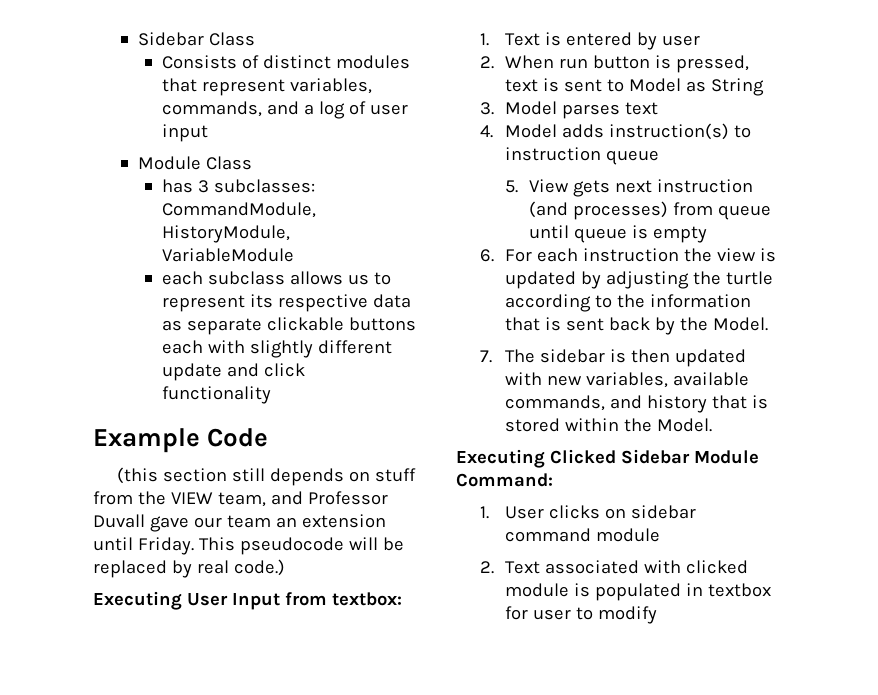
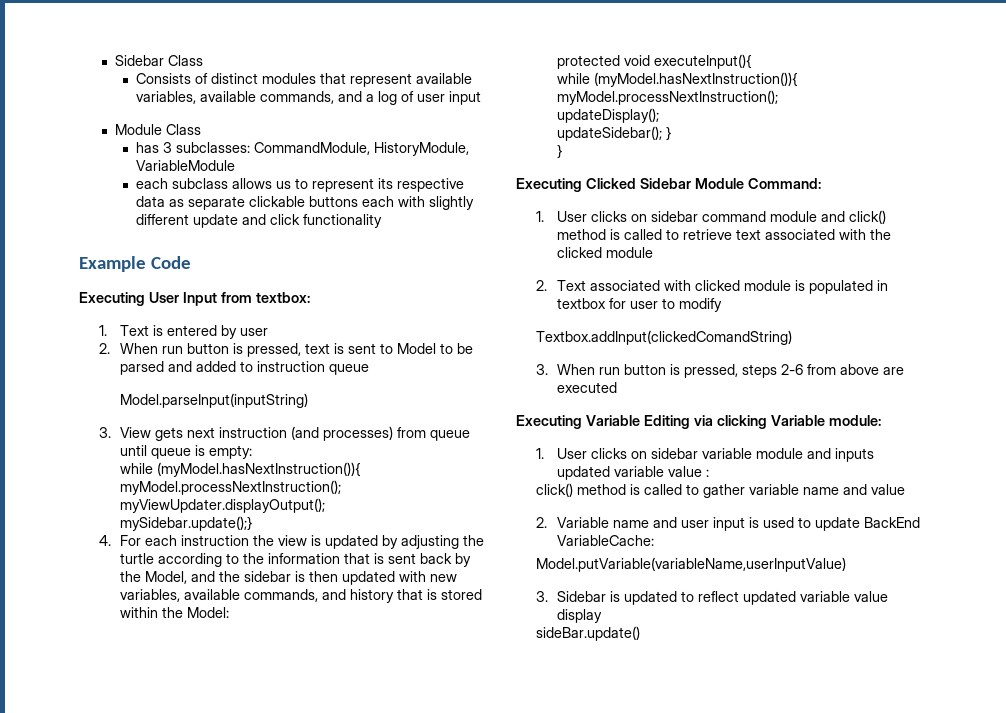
[290,78,373,94] variables, -> [415,73,472,84] [135,91,256,104] available variables, available
[117,467,417,486] [93,491,388,507] [93,514,386,532] [93,537,404,555] [93,559,285,578] // (this section still depends on stuff from the VIEW team, and Professor Duvall gave our team an extension until Friday. This pseudocode will be replaced by real code.) -> (192, 262) none
[685,78,764,96] [480,101,658,119] [480,123,729,140] as String // 3. Model parses text // 4. Model adds instruction(s) -> [439,343,473,354] [119,361,236,375] to be parsed and added
[504,180,518,193] 5. -> [119,393,308,408] [99,427,112,438] Model.parseInput(inputString) // 3.
[653,226,708,243] [480,249,495,262] empty // 6. -> [208,445,252,459] [119,462,361,477] [119,480,341,495] [119,498,325,513] [119,516,253,531] [99,535,112,546] empty: // while (myModel.hasNextInstruction()){ myModel.processNextInstruction(); myViewUpdater.displayOutput(); // mySidebar.update();} // 4.
[712,317,768,331] [480,349,535,363] Model. // 7. The -> [144,571,240,584] Model, and the
[656,418,712,432] Model. -> [186,607,229,618] [556,54,752,69] [556,72,798,87] [556,90,778,105] [556,108,659,123] [556,126,672,141] [556,144,563,159] Model: // protected void executeInput(){ // while (myModel.hasNextInstruction()){ myModel.processNextInstruction(); // updateDisplay(); // updateSidebar(); } // }
(660, 535) none -> [820,210,886,224] [556,229,891,240] [556,247,653,258] and click() method is called to retrieve text associated with the clicked module
(657, 615) none -> [536,330,793,345] [536,364,904,378] [556,382,617,393] [516,415,881,429] [536,448,874,462] [556,466,709,480] [536,483,906,498] [536,517,920,531] [556,535,654,546] [536,557,847,572] [536,591,888,605] [556,609,602,623] [536,626,641,641] // Textbox.addInput(clickedComandString) // 3. When run button is pressed, steps 2-6 from above are executed // Executing Variable Editing via clicking Variable module: // 1. User clicks on sidebar variable module and inputs updated variable value : // click() method is called to gather variable name and value // 2. Variable name and user input is used to update BackEnd VariableCache: // Model.putVariable(variableName,userInputValue) // 3. Sidebar is updated to reflect updated variable value display // sideBar.update()

